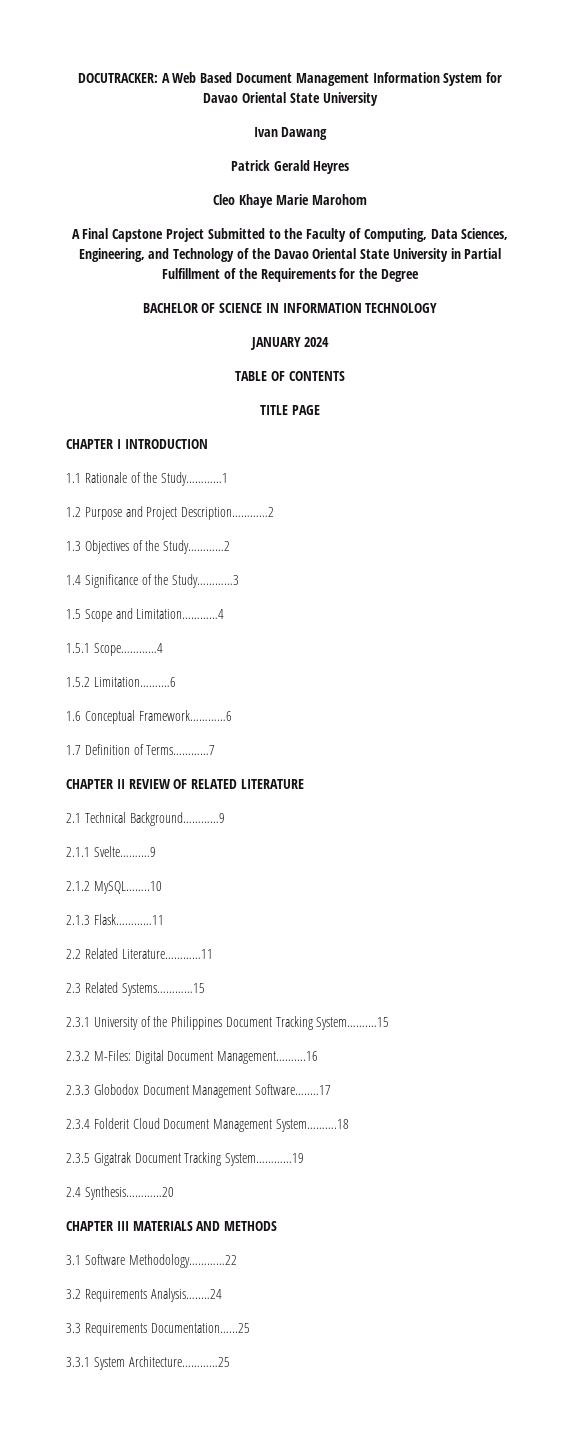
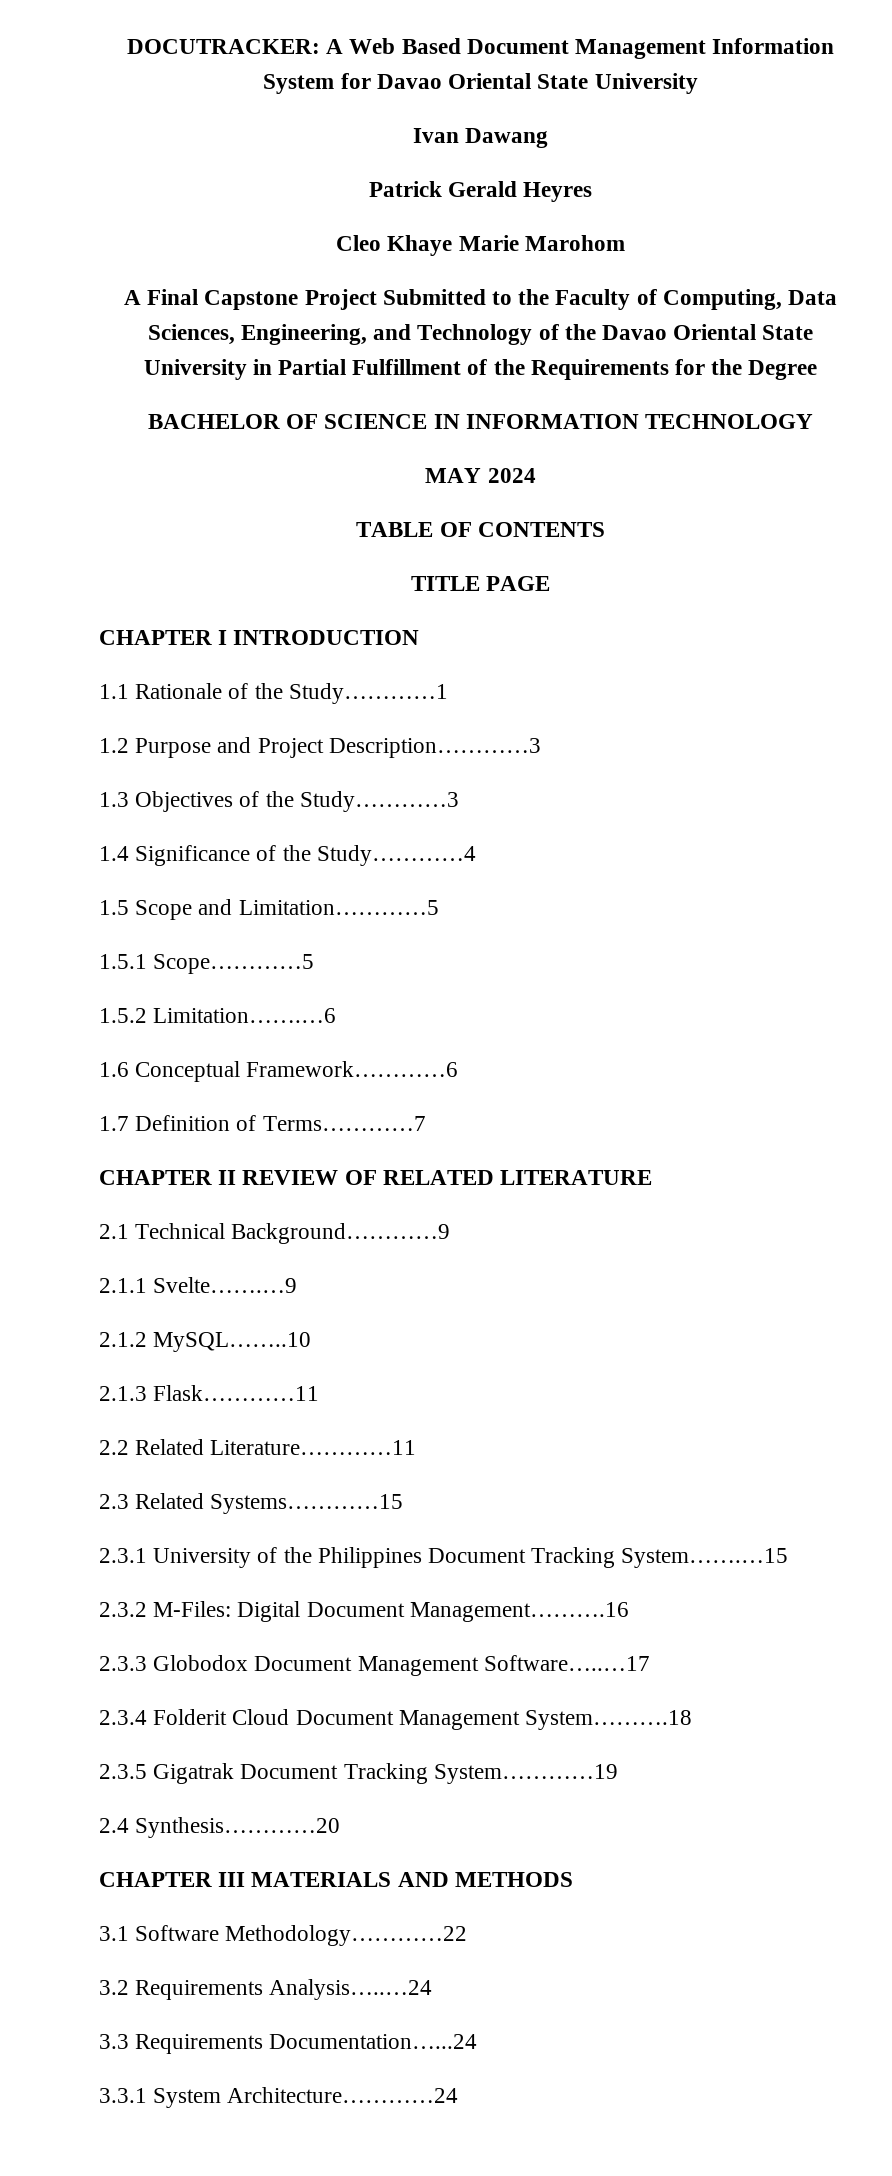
[249,337,301,350] JANUARY -> [425,468,482,483] MAY
[181,507,275,520] Description…………2 -> [328,738,541,758] Description…………3
[163,540,231,554] Study…………2 -> [299,791,459,812] Study…………3
[172,574,240,588] Study…………3 -> [316,845,476,866] Study…………4
[136,609,225,619] Limitation…………4 -> [238,900,439,915] Limitation…………5
[93,643,163,656] Scope…………4 -> [153,954,315,974] Scope…………5
[150,1323,250,1333] Documentation…...25 -> [269,2034,478,2049] Documentation…...24
[128,1356,230,1367] Architecture…………25 -> [227,2087,459,2103] Architecture…………24

